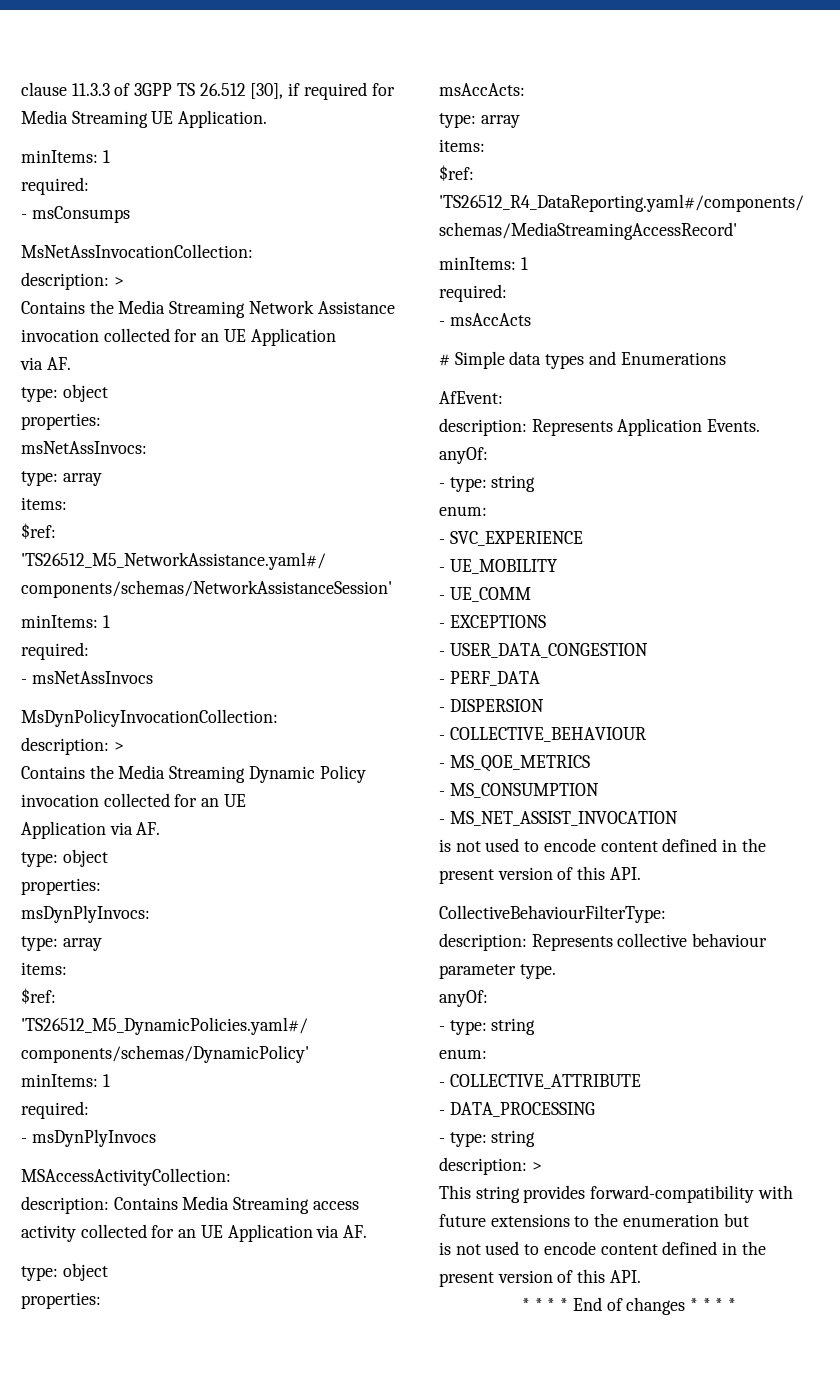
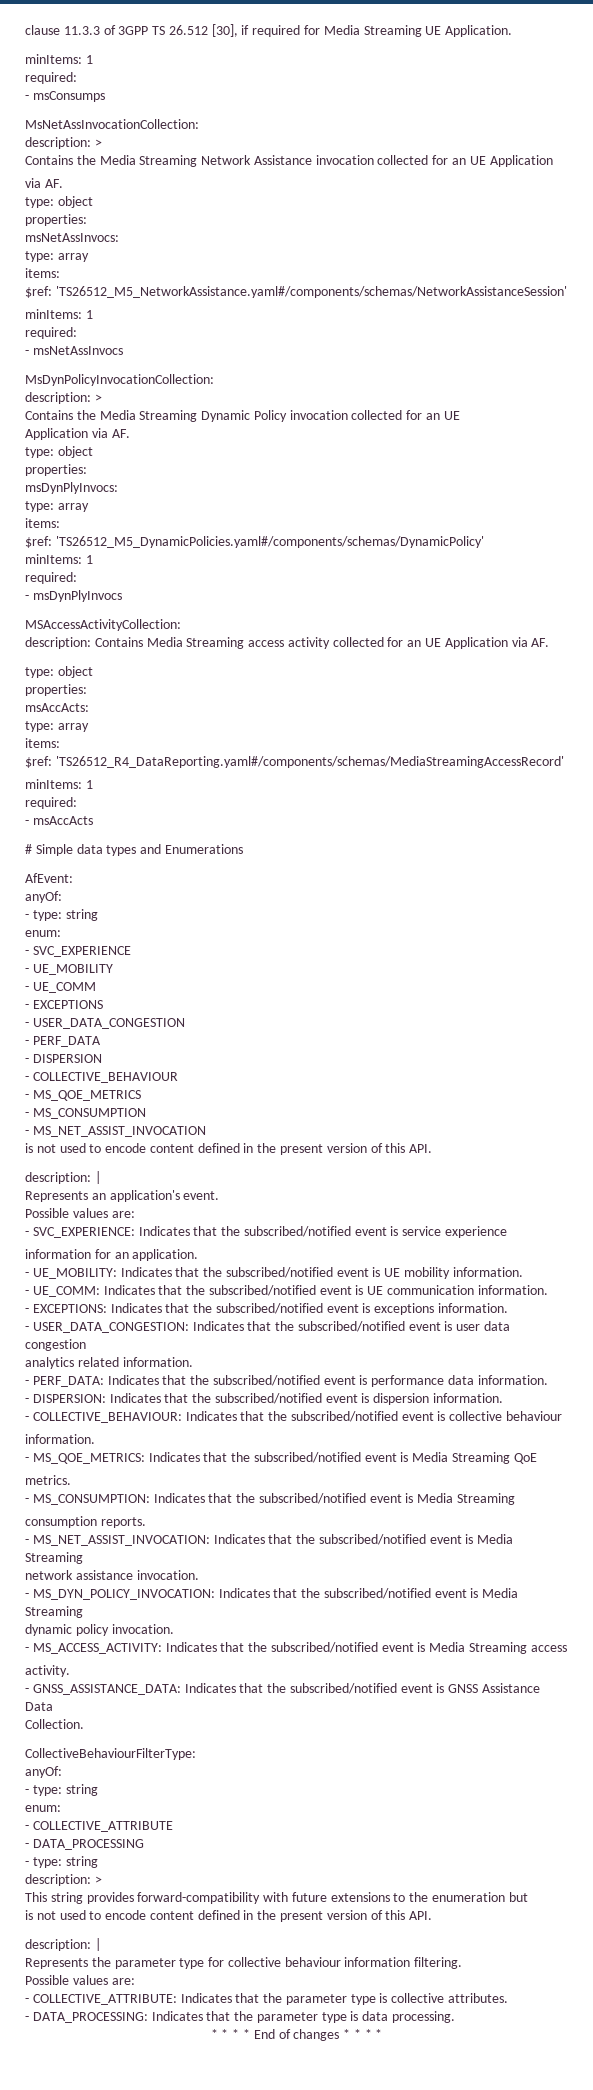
[439,418,761,436] // description: Represents Application Events. -> (73, 878) none
[439,905,666,923] [439,933,768,951] [439,964,556,979] CollectiveBehaviourFilterType: // description: Represents collective behaviour parameter type. -> [25,1171,101,1184] [25,1190,220,1202] [25,1208,135,1218] [25,1226,508,1238] [25,1249,199,1261] [25,1267,523,1279] [25,1285,548,1297] [25,1303,509,1315] [25,1321,511,1333] [25,1339,86,1351] [25,1357,193,1369] [25,1375,548,1387] [25,1393,504,1405] [25,1411,563,1423] [25,1434,95,1444] [25,1452,537,1464] [25,1475,71,1485] [25,1493,516,1505] [25,1516,146,1528] [25,1534,514,1546] [25,1552,83,1564] [25,1570,199,1580] [25,1588,519,1600] [25,1606,83,1618] [25,1624,174,1636] [25,1642,567,1654] [25,1665,70,1677] [25,1683,541,1695] [25,1702,53,1711] [25,1719,84,1729] [25,1748,196,1760] description: | // Represents an application's event. // Possible values are: // - SVC_EXPERIENCE: Indicates that the subscribed/notified event is service experience // information for an application. // - UE_MOBILITY: Indicates that the subscribed/notified event is UE mobility information. // - UE_COMM: Indicates that the subscribed/notified event is UE communication information. // - EXCEPTIONS: Indicates that the subscribed/notified event is exceptions information. // - USER_DATA_CONGESTION: Indicates that the subscribed/notified event is user data congestion // analytics related information. // - PERF_DATA: Indicates that the subscribed/notified event is performance data information. // - DISPERSION: Indicates that the subscribed/notified event is dispersion information. // - COLLECTIVE_BEHAVIOUR: Indicates that the subscribed/notified event is collective behaviour // information. // - MS_QOE_METRICS: Indicates that the subscribed/notified event is Media Streaming QoE // metrics. // - MS_CONSUMPTION: Indicates that the subscribed/notified event is Media Streaming // consumption reports. // - MS_NET_ASSIST_INVOCATION: Indicates that the subscribed/notified event is Media Streaming // network assistance invocation. // - MS_DYN_POLICY_INVOCATION: Indicates that the subscribed/notified event is Media Streaming // dynamic policy invocation. // - MS_ACCESS_ACTIVITY: Indicates that the subscribed/notified event is Media Streaming access // activity. // - GNSS_ASSISTANCE_DATA: Indicates that the subscribed/notified event is GNSS Assistance Data // Collection. // CollectiveBehaviourFilterType:
(641, 1276) none -> [25,1938,101,1951] [25,1957,463,1969] [25,1975,135,1985] [25,1993,509,2005] [25,2011,456,2023] // description: | // Represents the parameter type for collective behaviour information filtering. // Possible values are: // - COLLECTIVE_ATTRIBUTE: Indicates that the parameter type is collective attributes. // - DATA_PROCESSING: Indicates that the parameter type is data processing.

